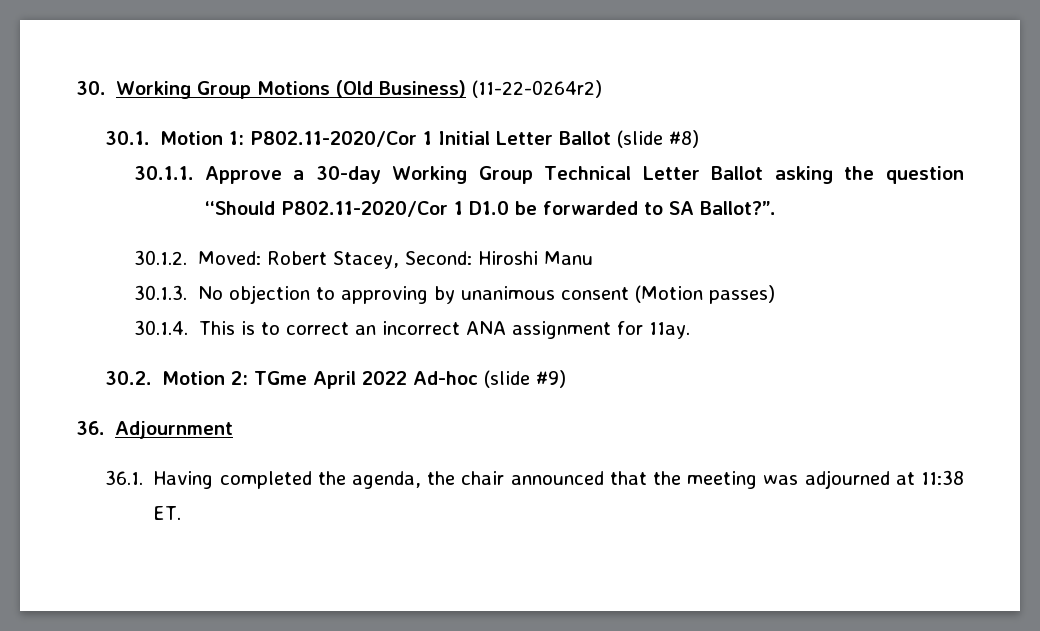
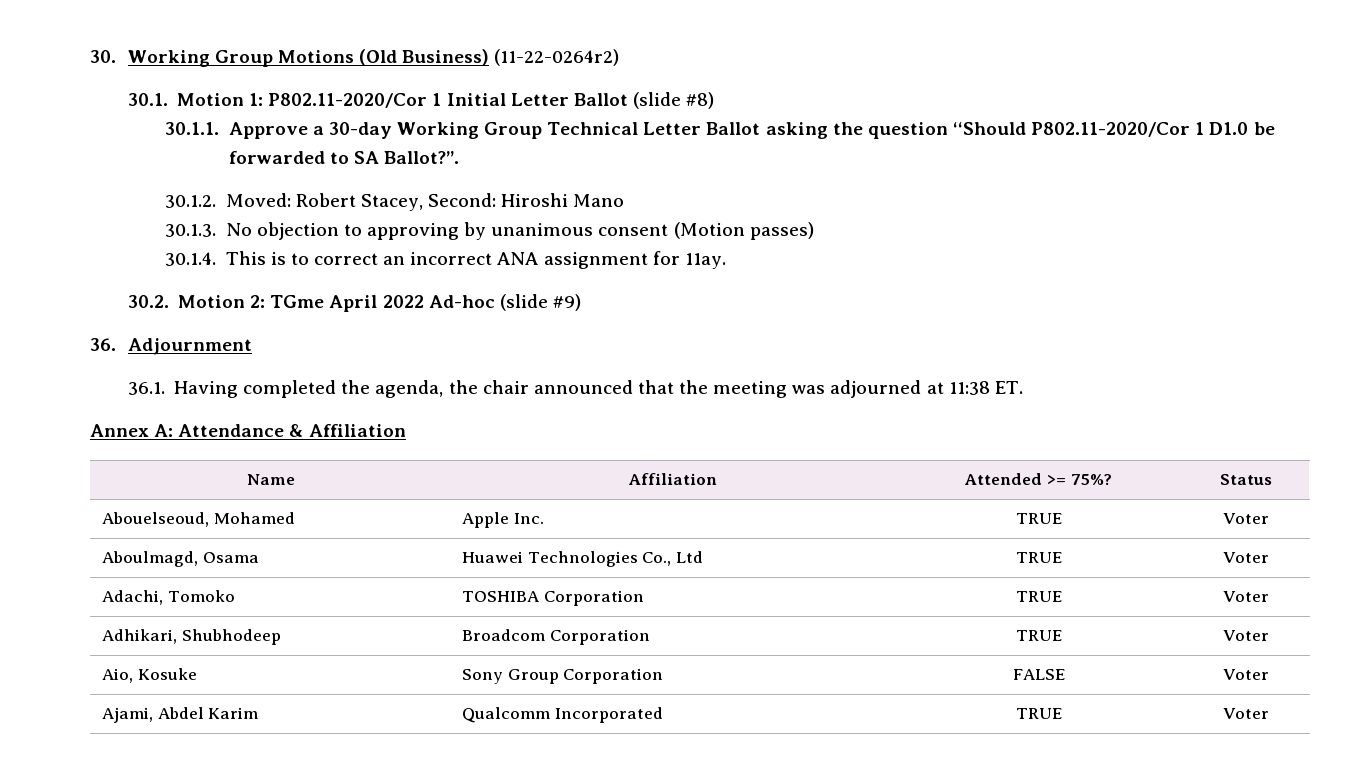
[543,251,593,265] Manu -> [573,194,625,207] Mano
(182, 513) none -> [90,424,406,437] [246,474,295,485] [628,473,717,485] [964,473,1112,485] [1219,474,1272,485] [102,512,295,527] [462,512,544,528] [1015,513,1062,524] [1222,513,1269,524] [102,551,259,567] [462,551,703,567] [1015,552,1062,563] [1222,552,1269,563] [102,590,235,605] [462,590,644,606] [1015,591,1062,602] [1222,591,1269,602] [102,629,281,645] [462,629,650,645] [1015,630,1062,641] [1222,630,1269,641] [102,668,197,683] [462,668,664,684] [1012,669,1065,680] [1222,669,1269,680] [102,707,259,723] [462,707,663,723] [1015,708,1062,719] [1222,708,1269,719] // Annex A: Attendance & Affiliation // Name | Affiliation | Attended >= 75%? | Status // Abouelseoud, Mohamed | Apple Inc. | TRUE | Voter // Aboulmagd, Osama | Huawei Technologies Co., Ltd | TRUE | Voter // Adachi, Tomoko | TOSHIBA Corporation | TRUE | Voter // Adhikari, Shubhodeep | Broadcom Corporation | TRUE | Voter // Aio, Kosuke | Sony Group Corporation | FALSE | Voter // Ajami, Abdel Karim | Qualcomm Incorporated | TRUE | Voter

